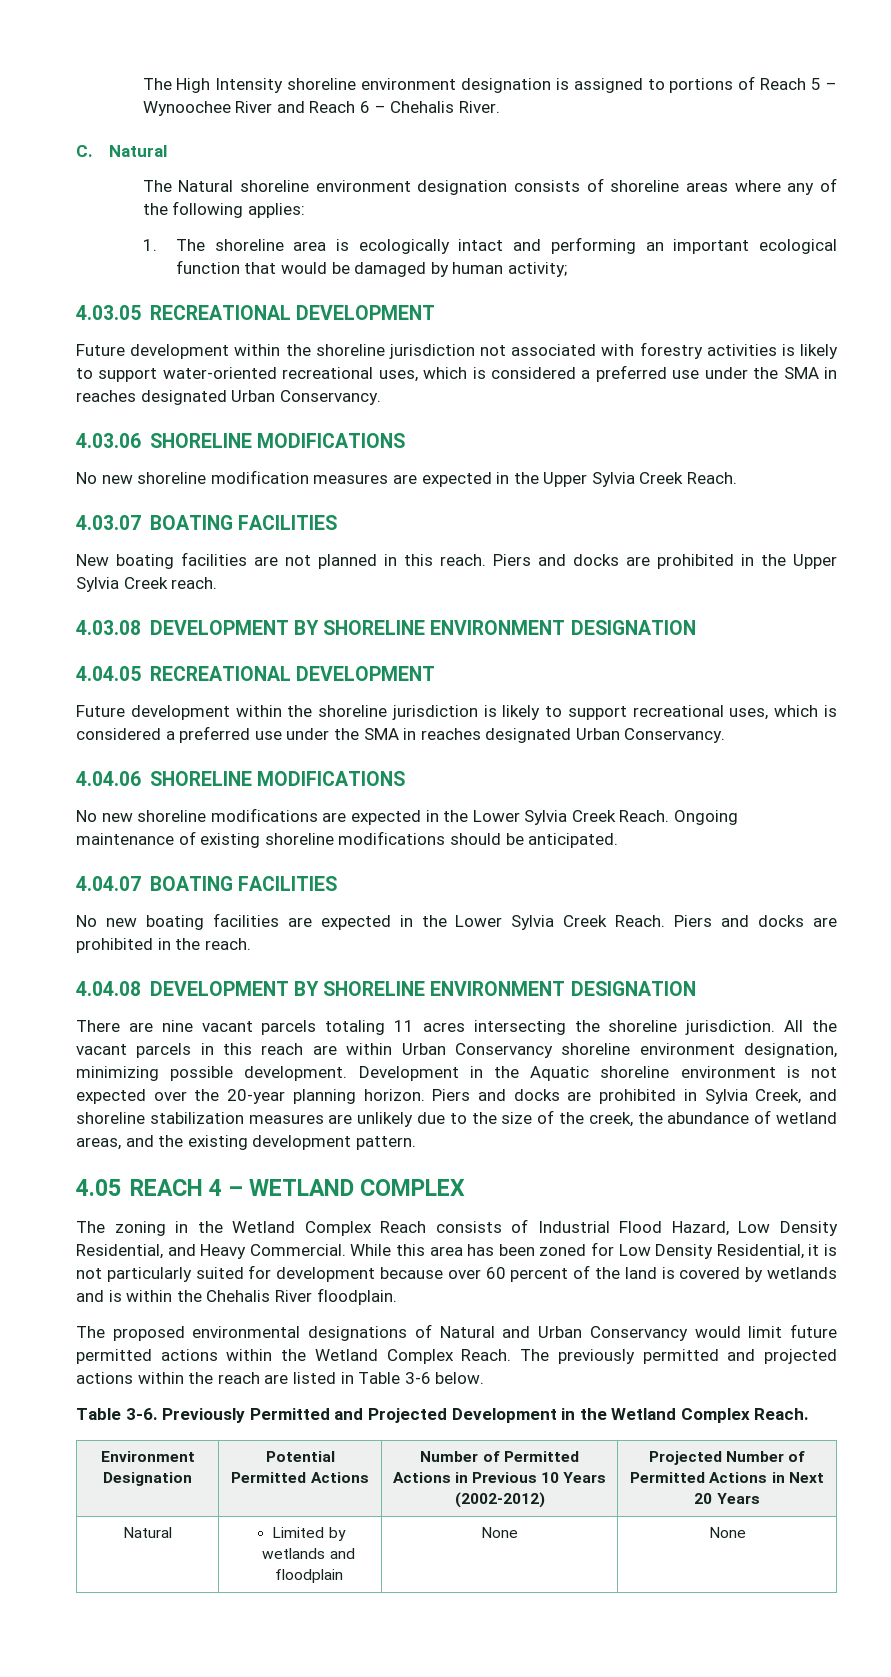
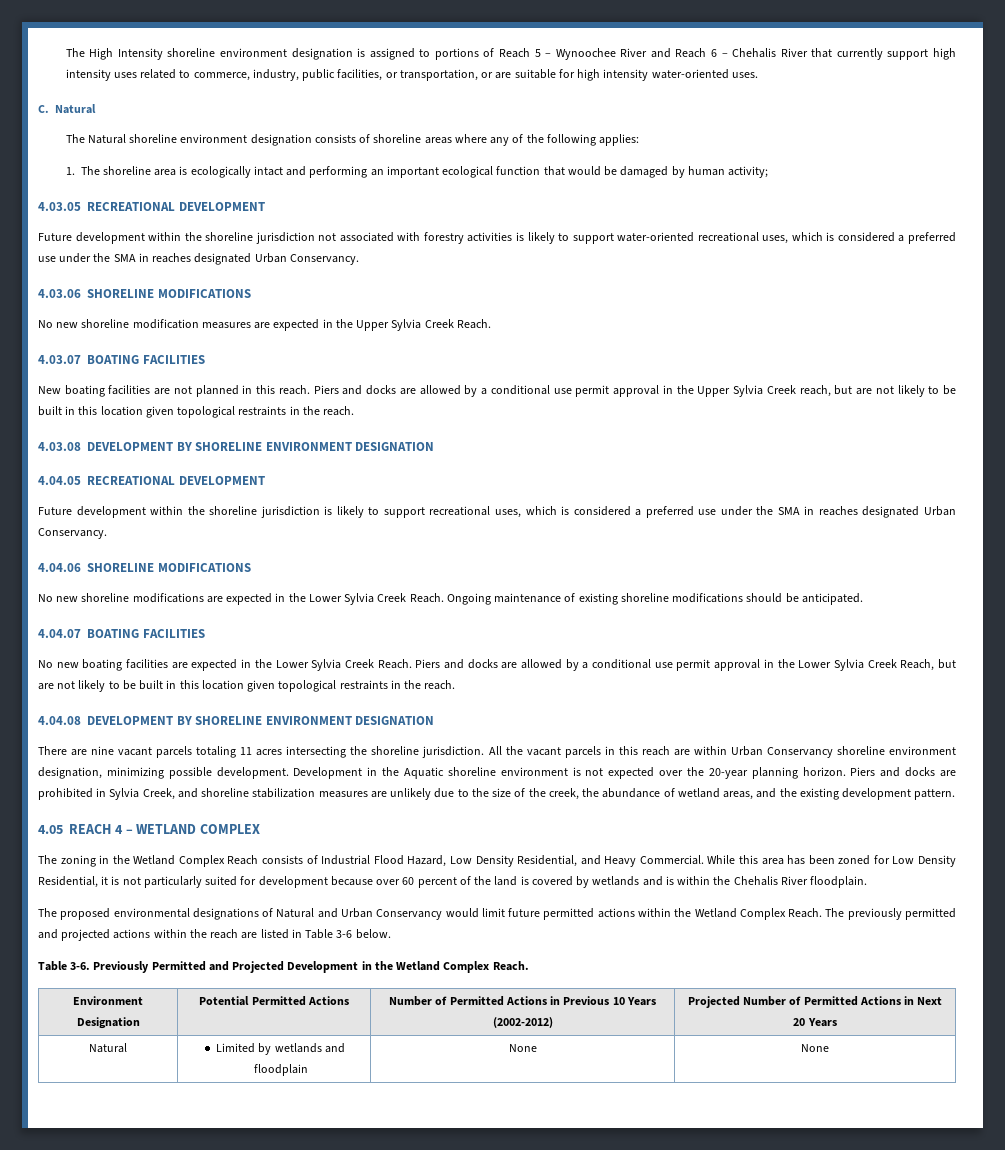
[458,101,500,113] River. -> [780,48,957,60] [65,69,758,81] River that currently support high intensity uses related to commerce, industry, public facilities, or transportation, or are suitable for high intensity water-oriented uses.
[657,554,837,569] [76,577,168,592] prohibited in the Upper Sylvia Creek -> [419,385,957,397] [38,406,320,418] allowed by a conditional use permit approval in the Upper Sylvia Creek reach, but are not likely to be built in this location given topological restraints in the
[76,938,153,953] prohibited -> [521,659,957,671] [38,680,388,692] allowed by a conditional use permit approval in the Lower Sylvia Creek Reach, but are not likely to be built in this location given topological restraints

